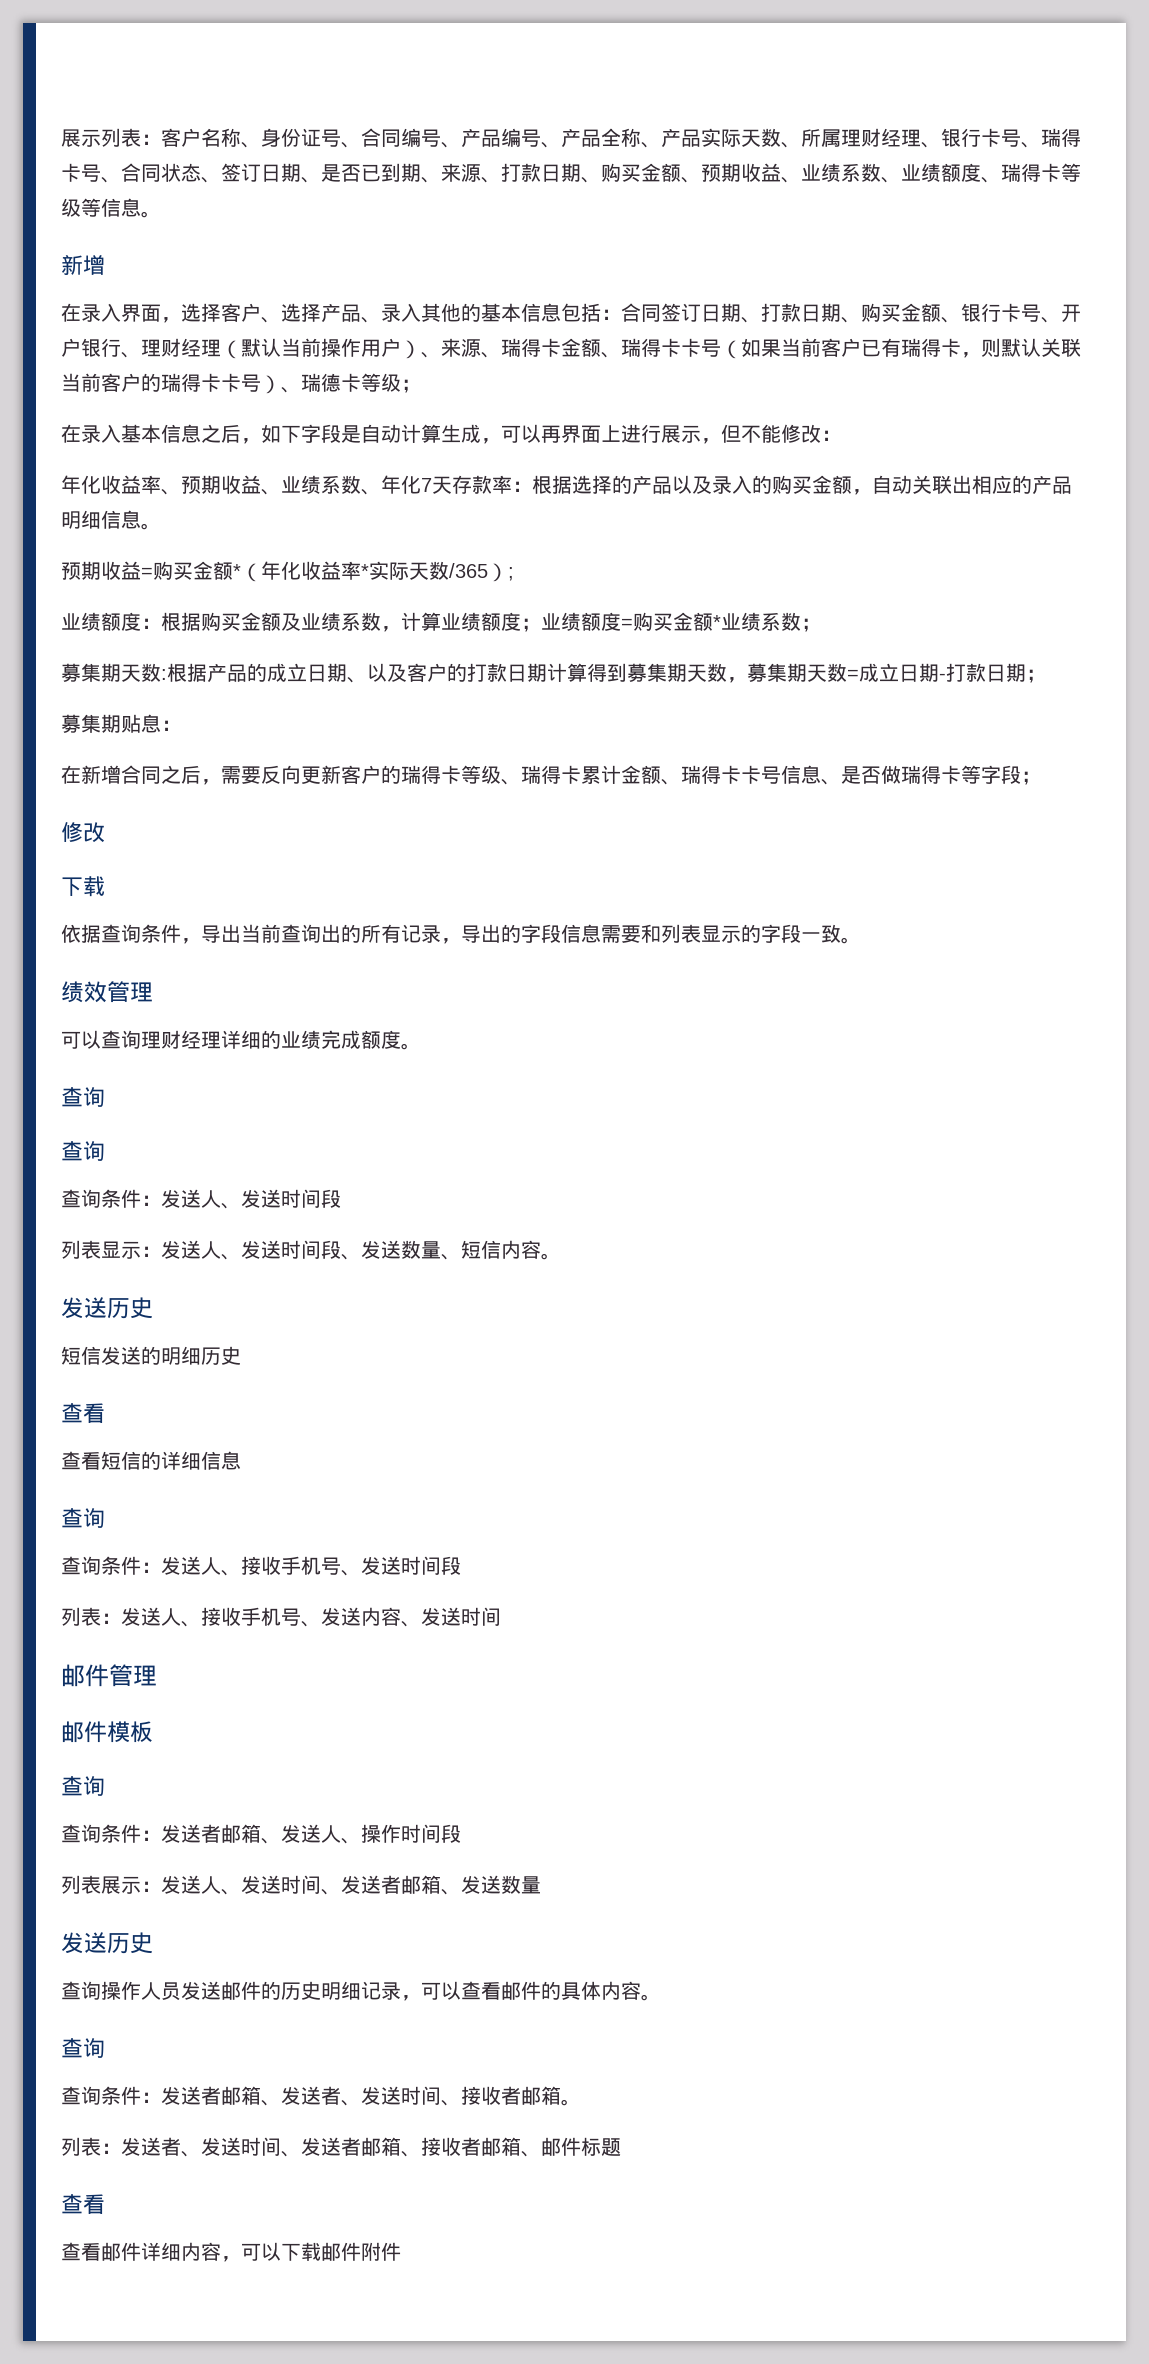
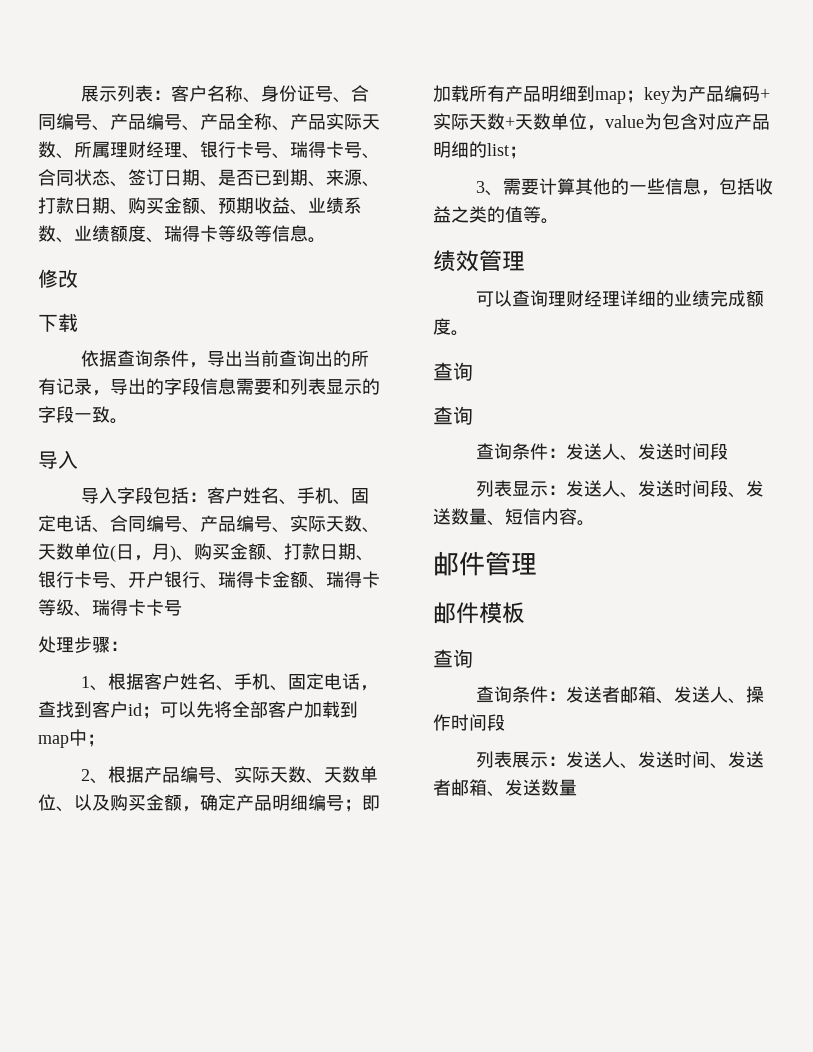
[61,255,105,275] [61,303,1081,323] [61,338,1081,359] [61,373,421,394] [61,424,841,444] [61,475,1072,495] [61,510,161,530] [61,561,514,582] [61,612,821,632] [61,663,1046,683] [61,714,181,733] [61,765,1041,785] // 新增 // 在录入界面，选择客户、选择产品、录入其他的基本信息包括：合同签订日期、打款日期、购买金额、银行卡号、开户银行、理财经理（默认当前操作用户）、来源、瑞得卡金额、瑞得卡卡号（如果当前客户已有瑞得卡，则默认关联当前客户的瑞得卡卡号）、瑞德卡等级； // 在录入基本信息之后，如下字段是自动计算生成，可以再界面上进行展示，但不能修改： // 年化收益率、预期收益、业绩系数、年化7天存款率：根据选择的产品以及录入的购买金额，自动关联出相应的产品明细信息。 // 预期收益=购买金额*（年化收益率*实际天数/365）; // 业绩额度：根据购买金额及业绩系数，计算业绩额度；业绩额度=购买金额*业绩系数； // 募集期天数:根据产品的成立日期、以及客户的打款日期计算得到募集期天数，募集期天数=成立日期-打款日期； // 募集期贴息： // 在新增合同之后，需要反向更新客户的瑞得卡等级、瑞得卡累计金额、瑞得卡卡号信息、是否做瑞得卡等字段； -> (326, 240) none
(861, 940) none -> [38,450,78,469] [80,487,369,505] [38,515,380,533] [38,543,374,562] [38,571,380,589] [38,599,182,617] [38,636,128,653] [80,673,378,691] [38,701,358,719] [38,729,105,748] [80,766,378,784] [38,794,380,812] [433,85,770,104] [433,113,770,131] [433,141,527,159] [475,178,773,196] [433,206,559,224] // 导入 // 导入字段包括：客户姓名、手机、固定电话、合同编号、产品编号、实际天数、天数单位(日，月)、购买金额、打款日期、银行卡号、开户银行、瑞得卡金额、瑞得卡等级、瑞得卡卡号 // 处理步骤： // 1、根据客户姓名、手机、固定电话，查找到客户id；可以先将全部客户加载到map中； // 2、根据产品编号、实际天数、天数单位、以及购买金额，确定产品明细编号；即加载所有产品明细到map；key为产品编码+实际天数+天数单位，value为包含对应产品明细的list； // 3、需要计算其他的一些信息，包括收益之类的值等。
[61,1297,153,1319] [61,1346,241,1365] [61,1403,105,1423] [61,1451,241,1470] [61,1508,105,1528] [61,1556,461,1576] [61,1607,501,1627] // 发送历史 // 短信发送的明细历史 // 查看 // 查看短信的详细信息 // 查询 // 查询条件：发送人、接收手机号、发送时间段 // 列表：发送人、接收手机号、发送内容、发送时间 -> (595, 523) none
[61,1932,153,1954] [61,1981,661,2001] [61,2038,105,2058] [61,2086,581,2106] [61,2137,621,2157] [61,2194,105,2214] [61,2242,401,2262] // 发送历史 // 查询操作人员发送邮件的历史明细记录，可以查看邮件的具体内容。 // 查询 // 查询条件：发送者邮箱、发送者、发送时间、接收者邮箱。 // 列表：发送者、发送时间、发送者邮箱、接收者邮箱、邮件标题 // 查看 // 查看邮件详细内容，可以下载邮件附件 -> (577, 787) none

